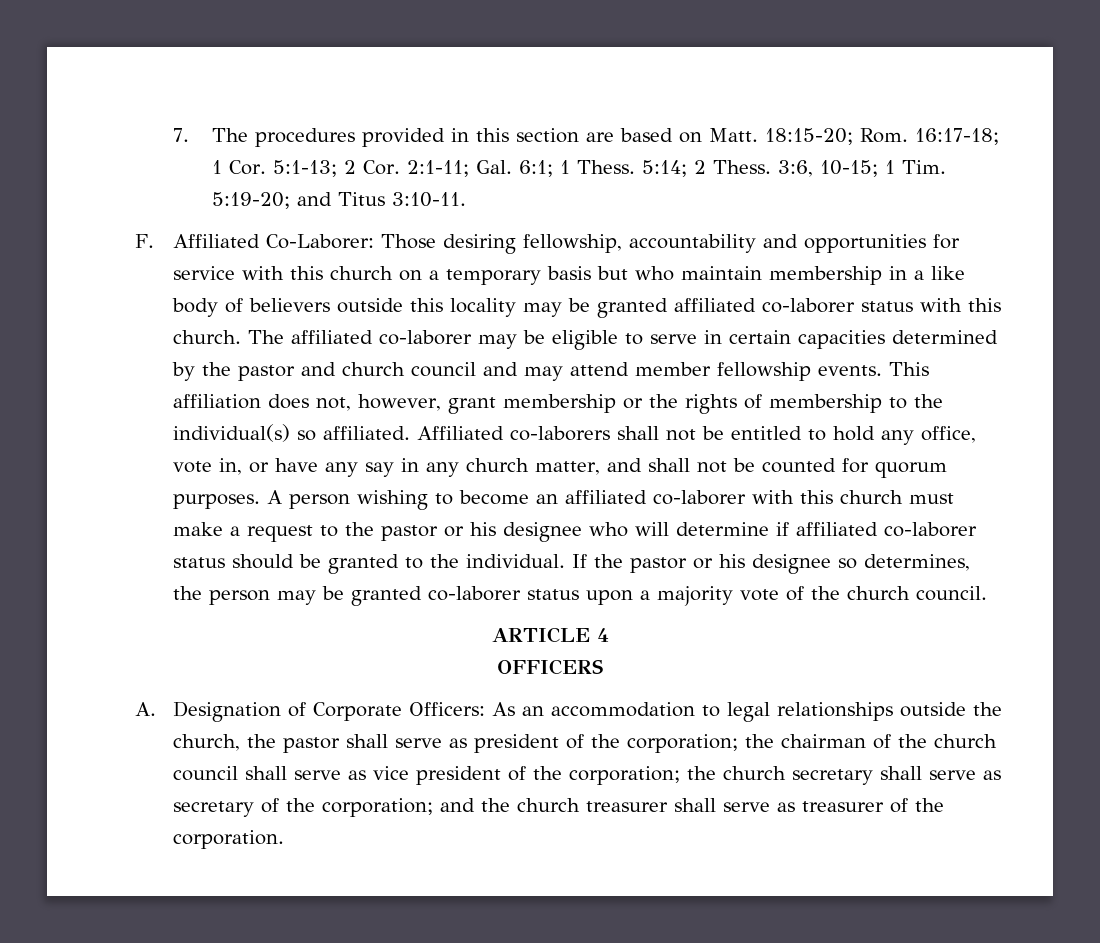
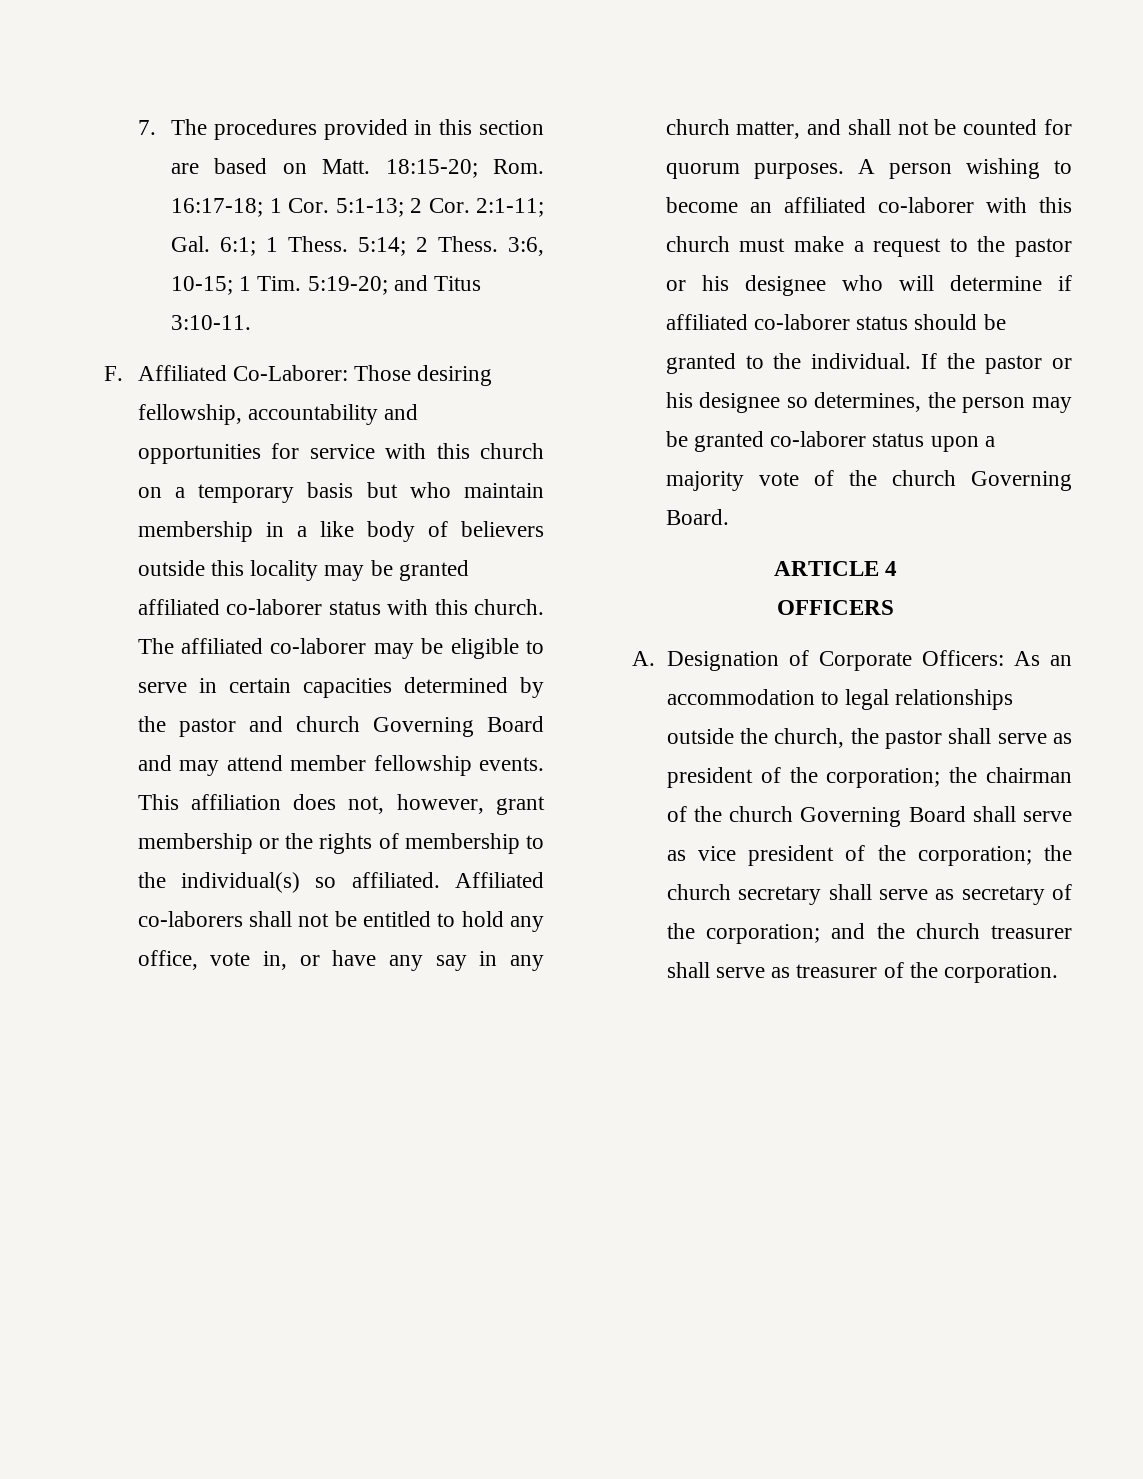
[411,362,477,377] council -> [372,716,544,737] Governing Board
[916,586,988,601] council. -> [971,471,1072,491] [665,509,729,525] Governing Board.
[173,766,239,781] council -> [800,806,966,827] Governing Board

